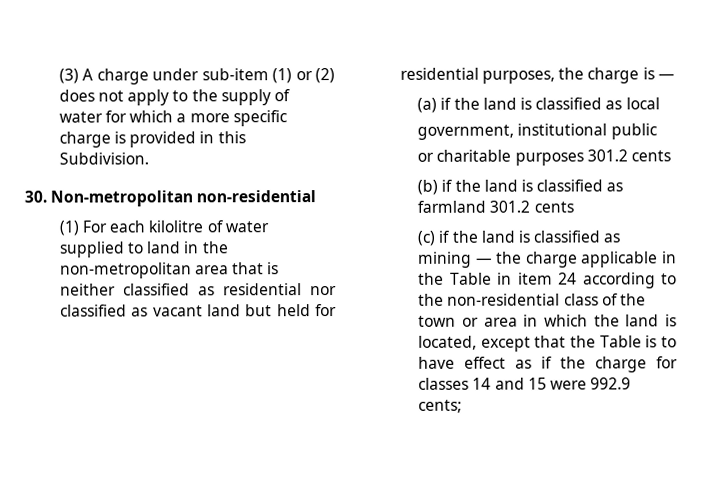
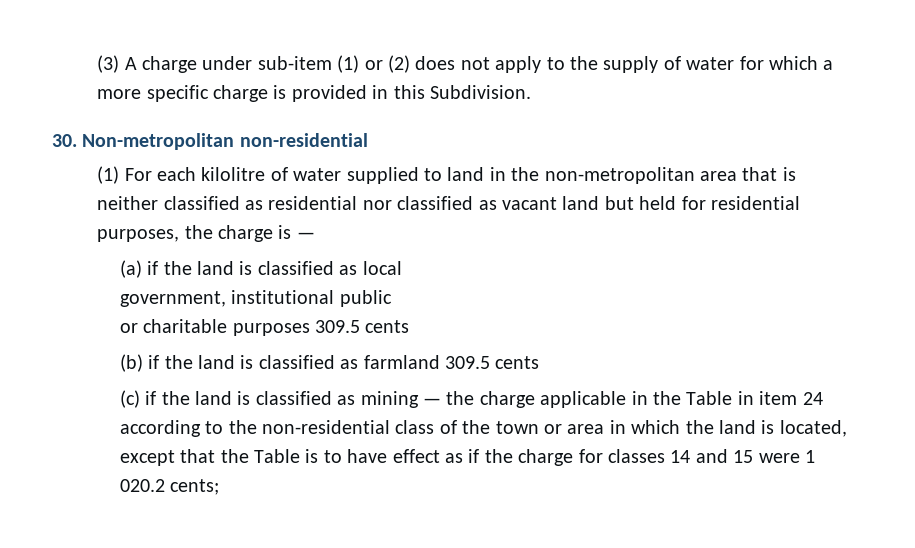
[586,149,628,162] 301.2 -> [315,320,361,333] 309.5
[489,200,531,213] 301.2 -> [445,356,491,369] 309.5
[590,377,632,390] 992.9 -> [805,450,816,463] [119,479,165,492] 1 020.2

